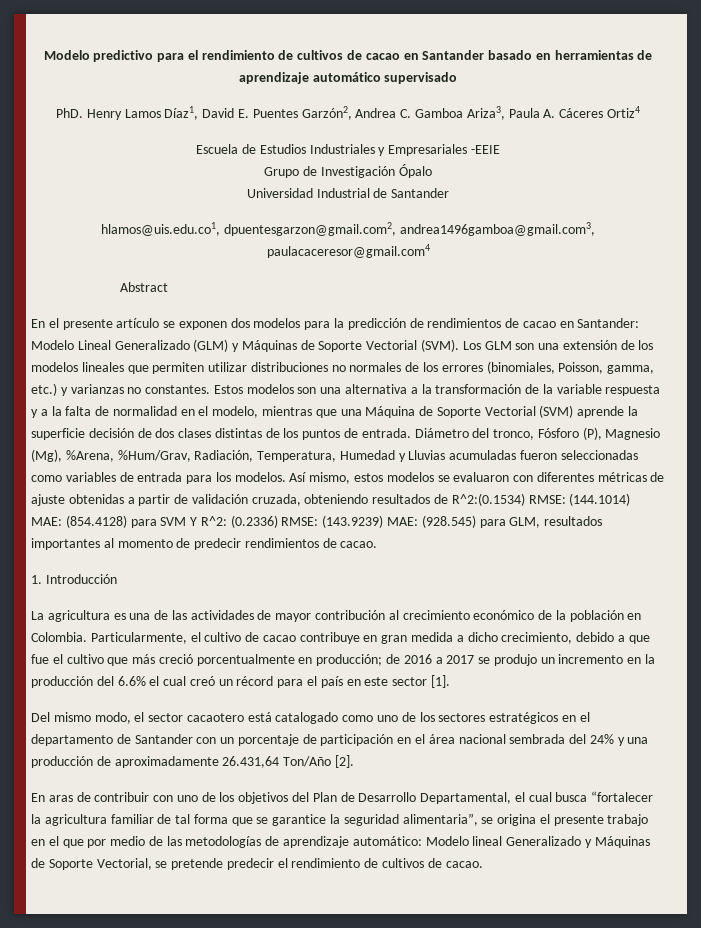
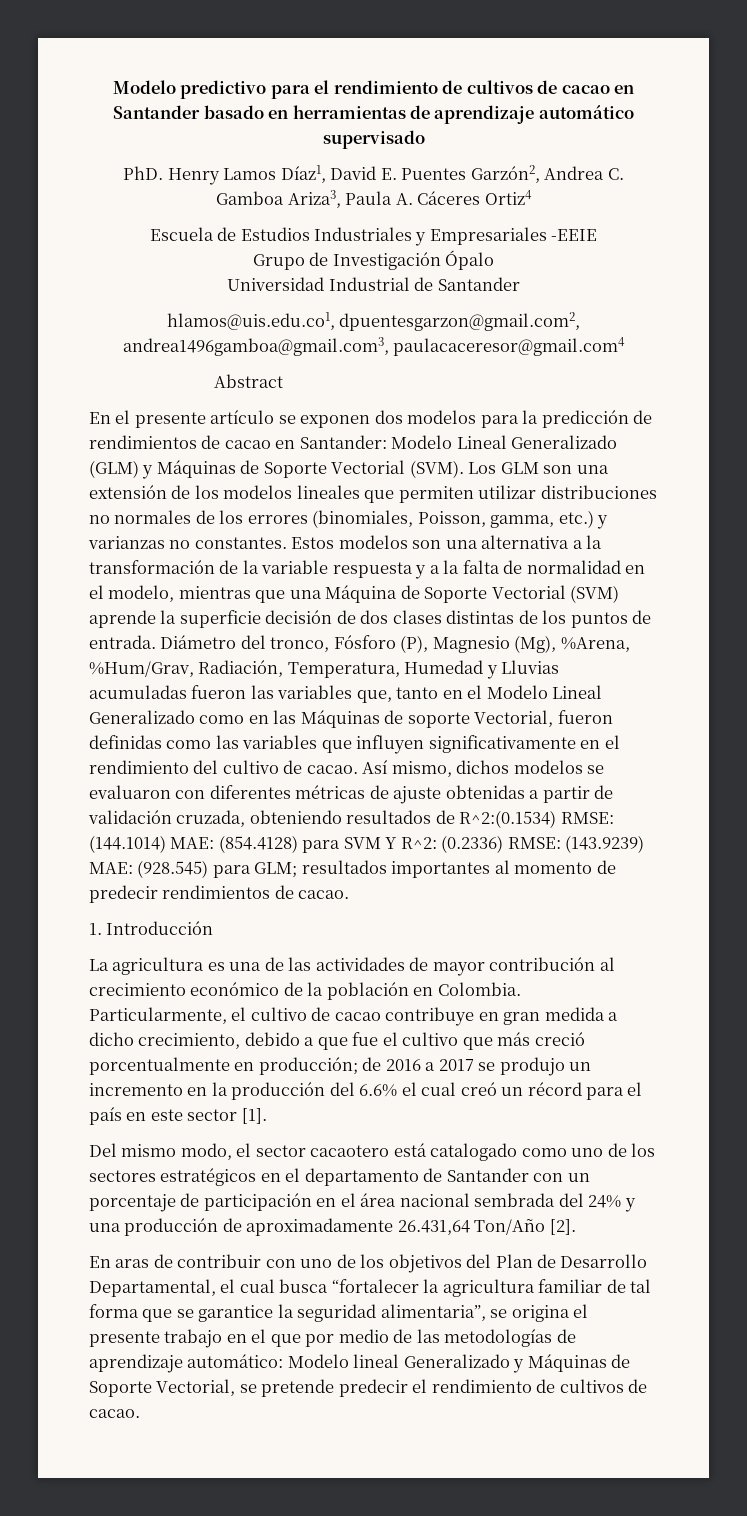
[560,450,638,460] [31,472,286,484] seleccionadas como variables de entrada para los modelos. -> [250,685,603,703] [89,710,613,728] [89,735,620,754] [89,760,358,774] las variables que, tanto en el Modelo Lineal Generalizado como en las Máquinas de soporte Vectorial, fueron definidas como las variables que influyen significativamente en el rendimiento del cultivo de cacao.
[354,473,384,482] estos -> [456,760,510,774] dichos
[509,517,541,528] GLM, -> [254,862,298,878] GLM;

